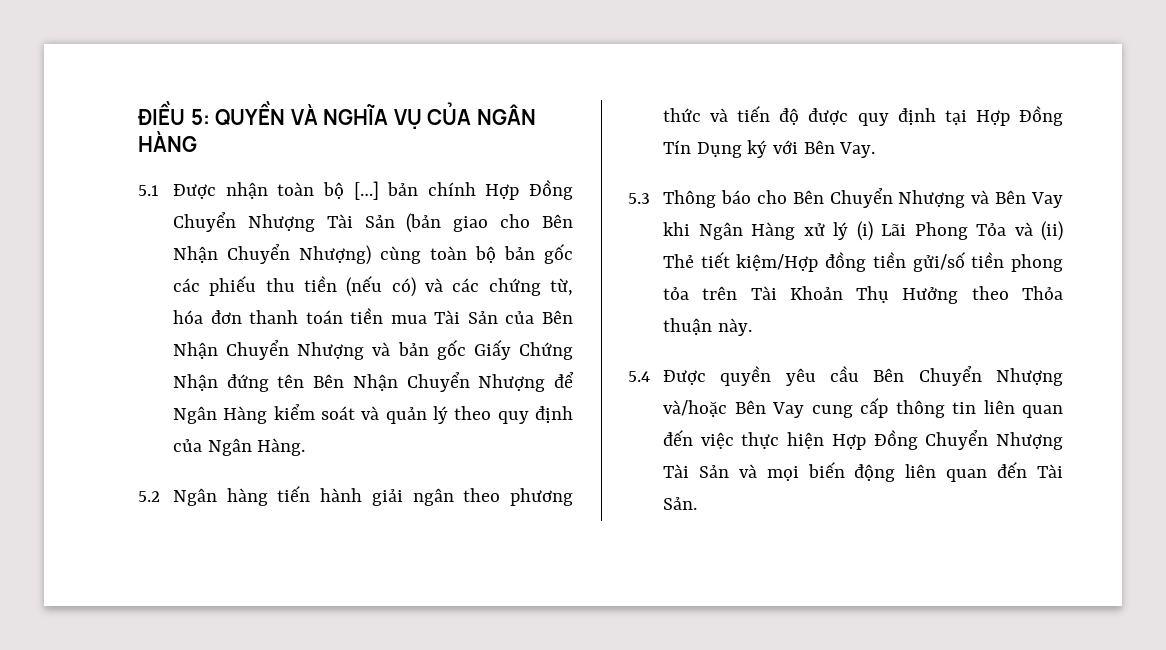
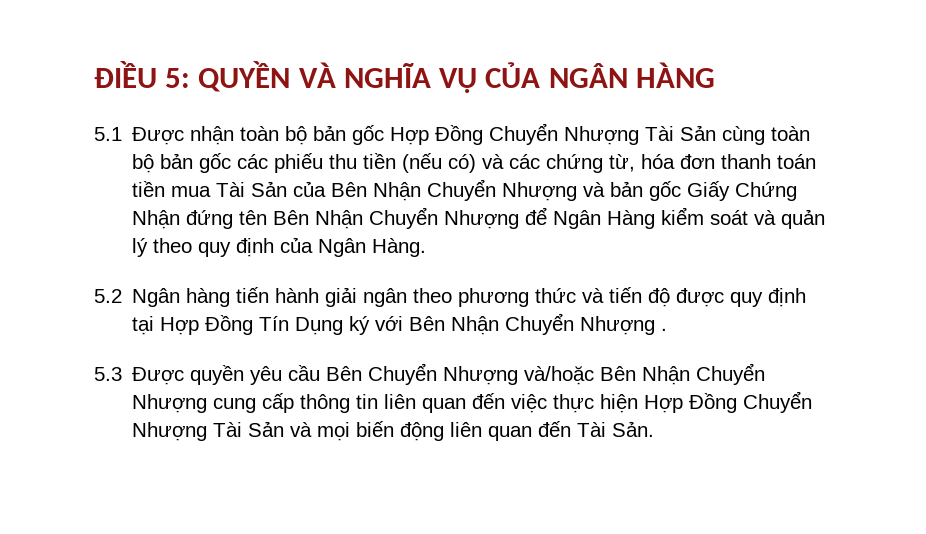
[353,180,573,200] [173,212,573,233] [173,244,372,265] […] bản chính Hợp Đồng Chuyển Nhượng Tài Sản (bản giao cho Bên Nhận Chuyển Nhượng) -> [313,123,717,145] bản gốc Hợp Đồng Chuyển Nhượng Tài Sản
[839,142,876,158] [628,188,1063,208] [663,221,1063,241] [663,252,1063,272] [663,286,1063,304] [663,318,752,336] [628,371,650,382] Vay. // 5.3 Thông báo cho Bên Chuyển Nhượng và Bên Vay khi Ngân Hàng xử lý (i) Lãi Phong Tỏa và (ii) Thẻ tiết kiệm/Hợp đồng tiền gửi/số tiền phong tỏa trên Tài Khoản Thụ Hưởng theo Thỏa thuận này. // 5.4 -> [451,313,668,335] [94,367,122,381] Nhận Chuyển Nhượng . // 5.3
[772,402,805,418] Vay -> [642,363,766,385] [132,394,208,413] Nhận Chuyển Nhượng

